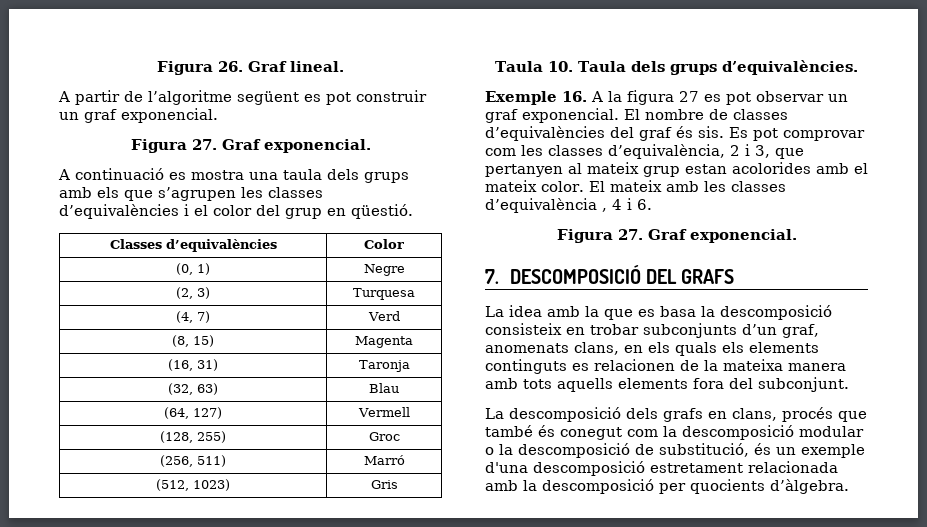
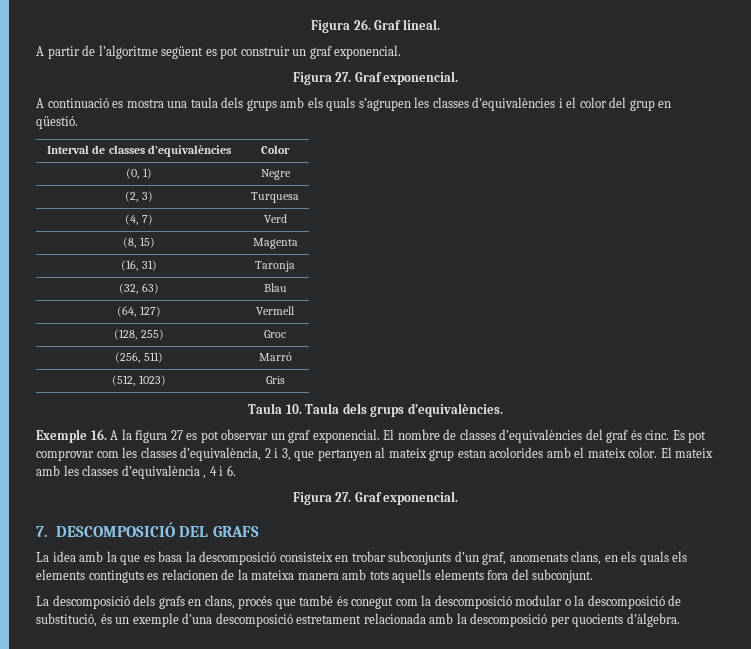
[124,190,153,201] que -> [326,97,356,111] quals
[109,239,162,249] Classes -> [47,145,145,154] Interval de classes
[698,126,724,138] sis. -> [645,430,670,440] cinc.

